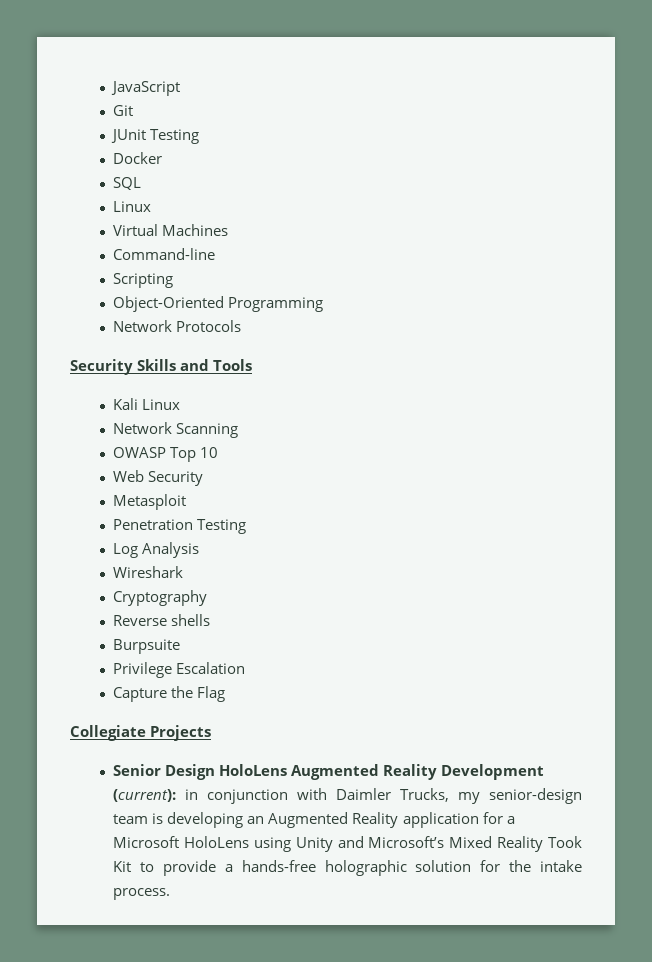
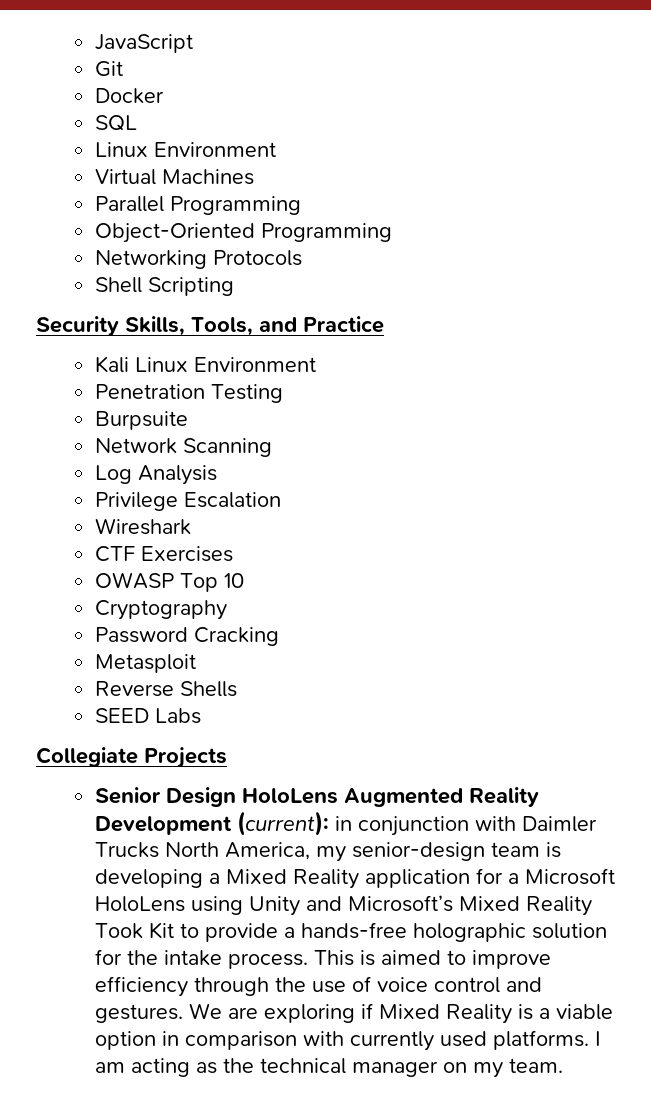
[111,129,200,144] // JUnit Testing -> (123, 69) none
(152, 206) none -> [153,142,276,157] Environment
[113,248,216,260] [113,273,174,288] Command-line // Scripting -> [94,196,301,215] Parallel Programming
[113,320,173,332] Network -> [94,250,207,269] Networking
[70,359,253,375] [113,398,181,410] [113,422,239,438] [113,447,219,462] [113,470,204,486] [113,494,187,510] [113,519,247,534] [113,542,200,558] [113,566,184,578] [113,590,208,606] [113,614,211,626] [113,639,181,654] [113,662,246,678] [113,686,226,702] // Security Skills and Tools // Kali Linux // Network Scanning // OWASP Top 10 // Web Security // Metasploit // Penetration Testing // Log Analysis // Wireshark // Cryptography // Reverse shells // Burpsuite // Privilege Escalation // Capture the Flag -> [94,277,234,296] [36,316,384,336] [94,356,316,373] [94,384,283,403] [94,411,188,430] [94,438,272,457] [94,465,217,485] [94,492,281,511] [94,518,191,535] [94,546,233,562] [94,572,244,592] [94,600,227,620] [94,627,279,646] [94,654,196,673] [94,681,237,697] [94,708,201,724] // Shell Scripting // Security Skills, Tools, and Practice // Kali Linux Environment // Penetration Testing // Burpsuite // Network Scanning // Log Analysis // Privilege Escalation // Wireshark // CTF Exercises // OWASP Top 10 // Cryptography // Password Cracking // Metasploit // Reverse Shells // SEED Labs
[400,788,450,802] Trucks, -> [94,842,310,860] Trucks North America,
[247,812,349,828] an Augmented -> [208,869,287,884] a Mixed
(171, 894) none -> [313,950,551,969] [94,976,542,997] [94,1003,613,1024] [94,1030,601,1051] [94,1058,563,1078] This is aimed to improve efficiency through the use of voice control and gestures. We are exploring if Mixed Reality is a viable option in comparison with currently used platforms. I am acting as the technical manager on my team.

